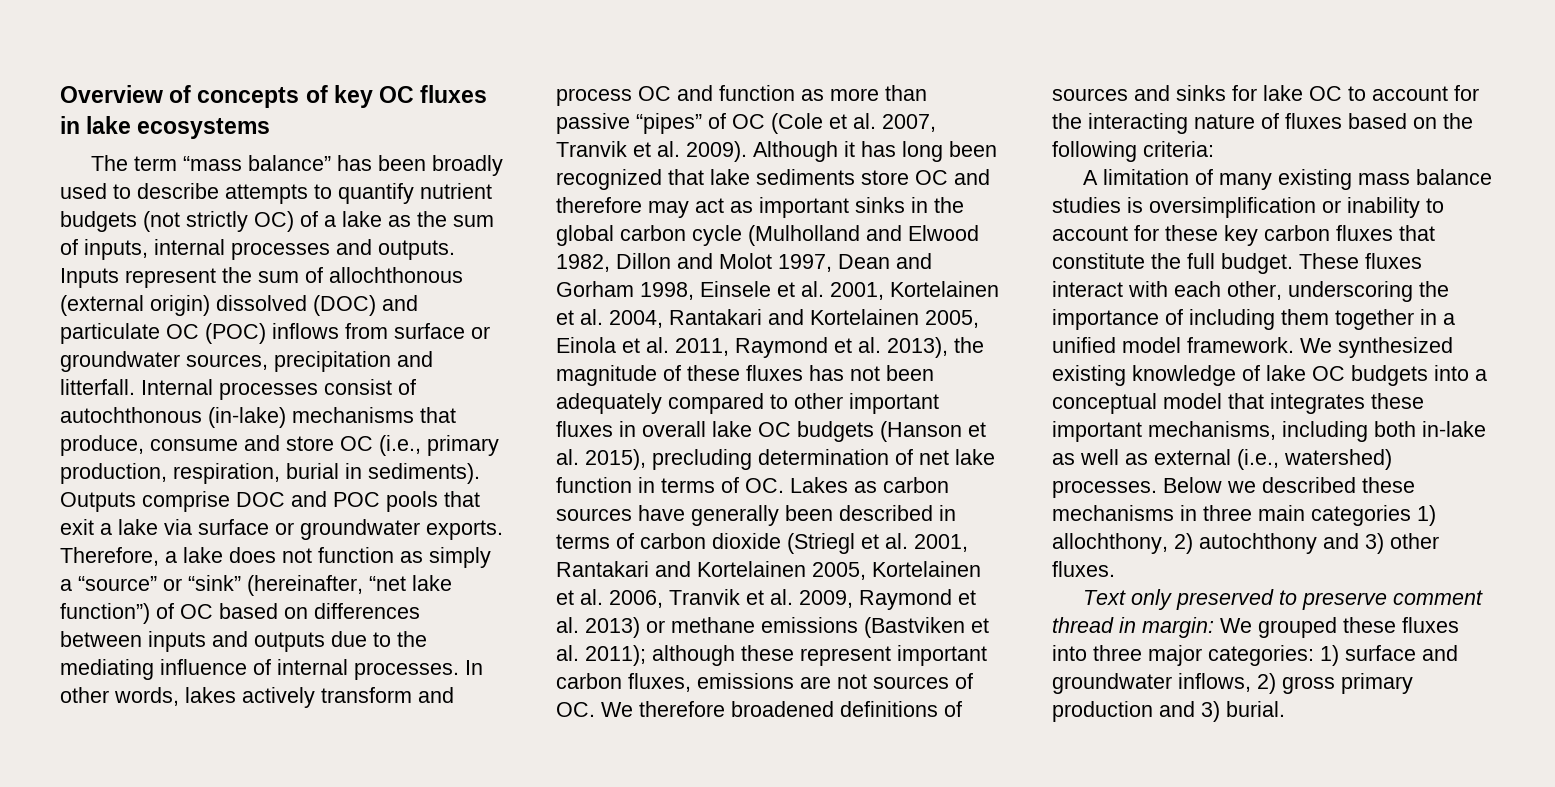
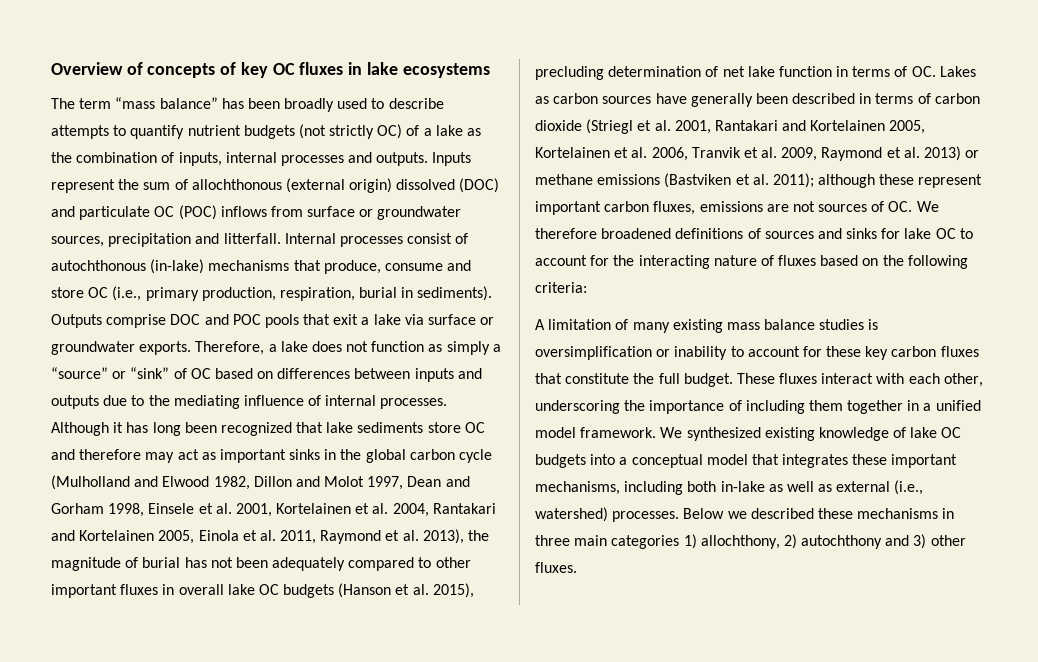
[453,215,494,227] sum -> [76,152,158,163] combination
[247,575,452,596] [60,603,150,624] (hereinafter, “net lake function”) -> (170, 373) none
[465,660,483,675] [60,687,454,708] [556,85,927,106] [556,113,936,134] [556,141,747,162] In other words, lakes actively transform and process OC and function as more than passive “pipes” of OC (Cole et al. 2007, Tranvik et al. 2009). -> (448, 403) none
[687,365,803,381] these fluxes -> [142,557,181,568] burial
[1082,589,1483,610] [1052,617,1459,638] [1052,645,1458,666] [1052,673,1413,694] [1052,701,1285,722] // Text only preserved to preserve comment thread in margin: We grouped these fluxes into three major categories: 1) surface and groundwater inflows, 2) gross primary production and 3) burial. -> (577, 567) none

